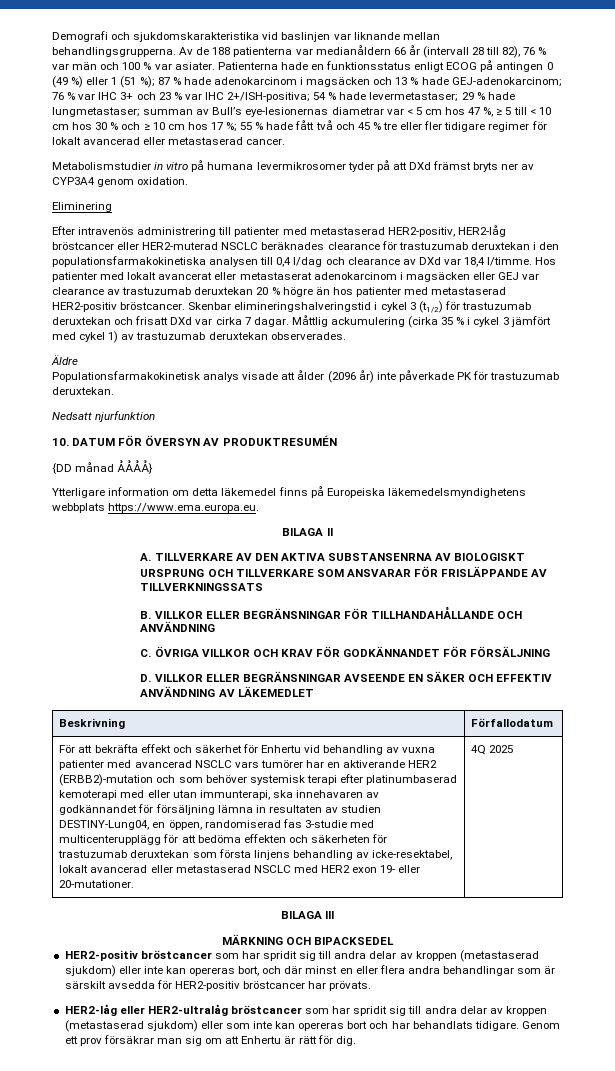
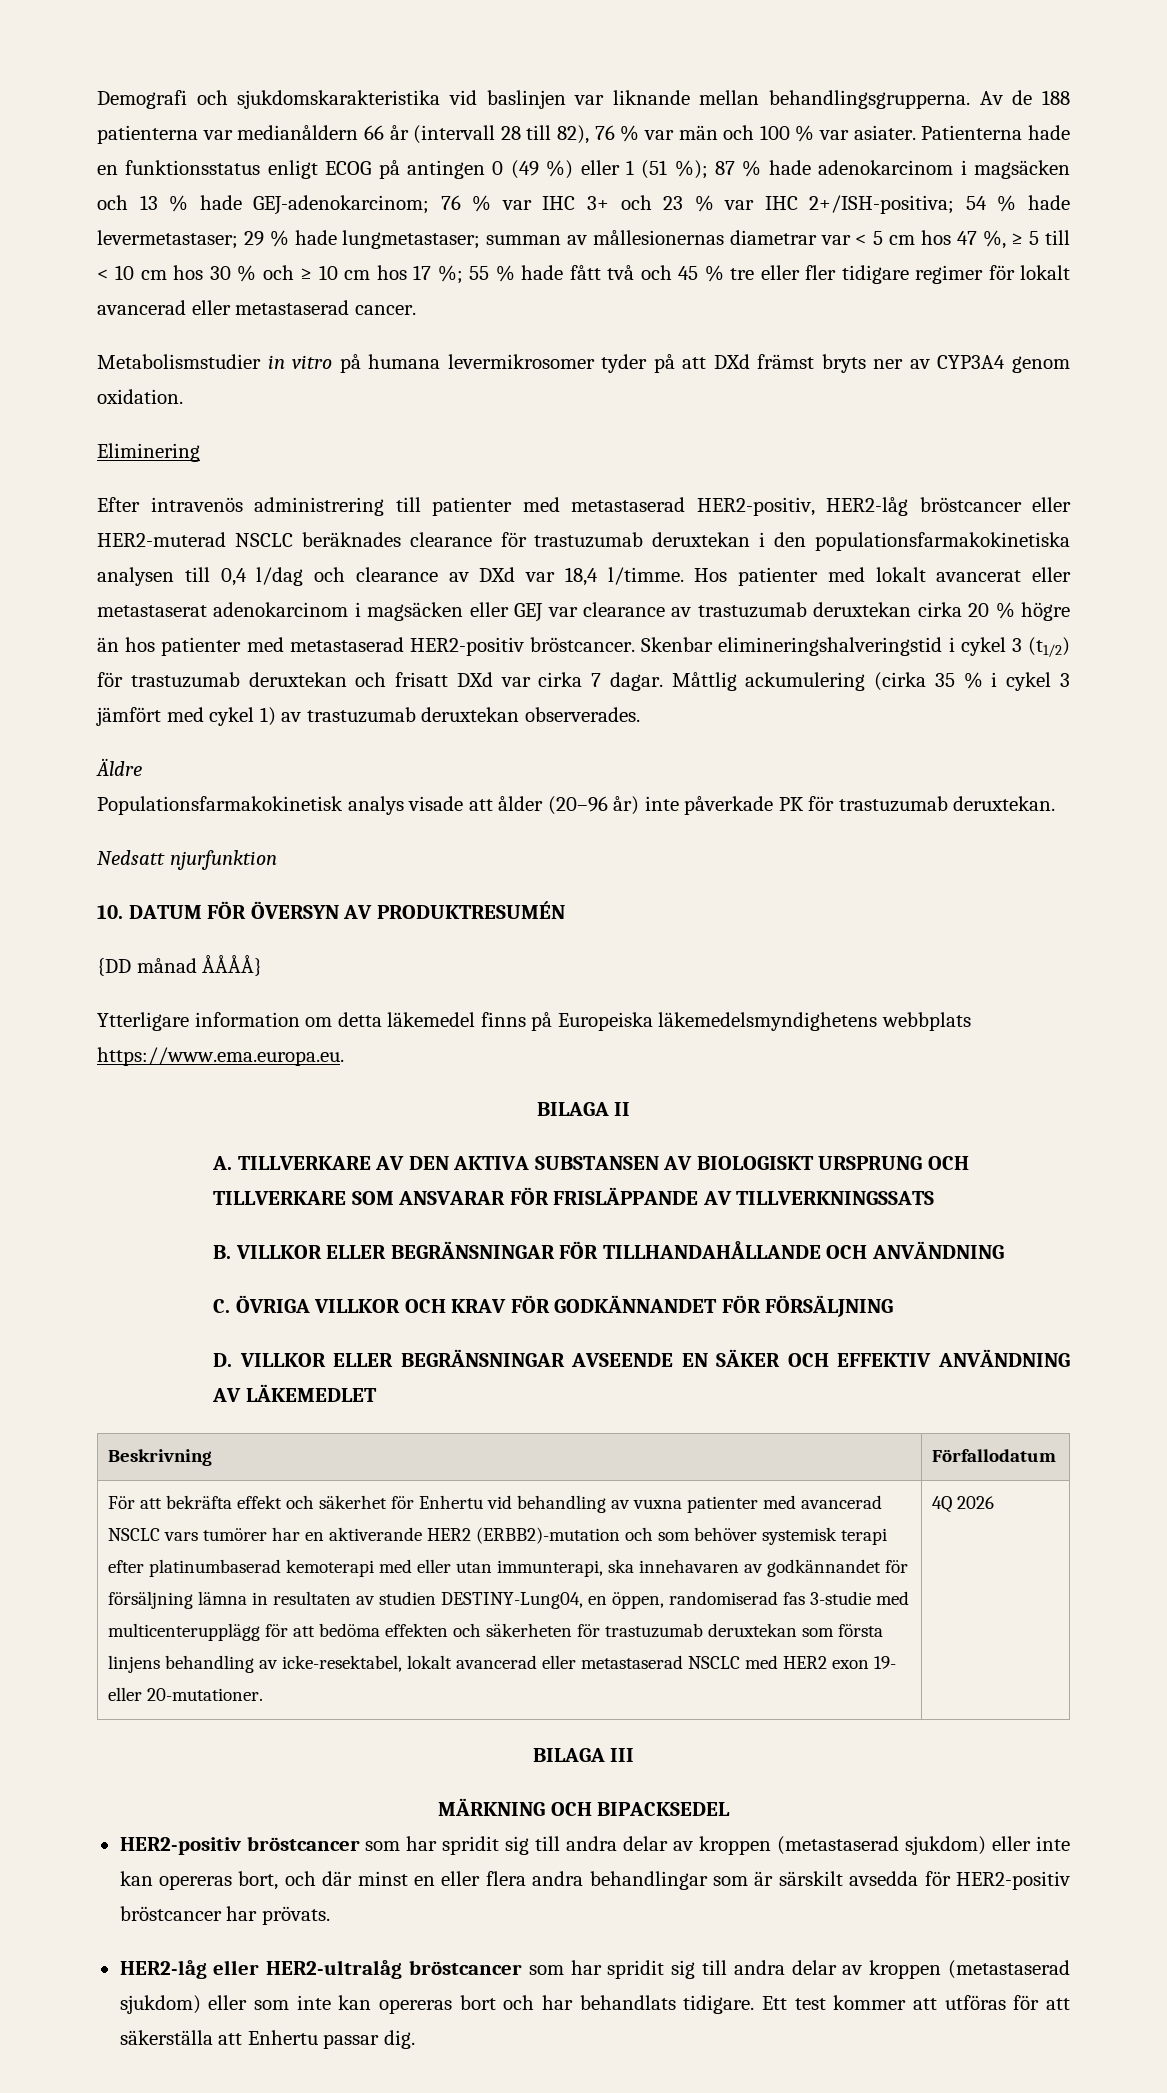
[212,107,329,117] Bull’s eye-lesionernas -> [592,230,724,245] mållesionernas
(254, 291) none -> [917,602,962,617] cirka
[327,371,356,383] (2096 -> [547,796,608,815] (20–96
[327,553,432,561] SUBSTANSENRNA -> [534,1156,659,1170] SUBSTANSEN
[489,745,514,753] 2025 -> [957,1496,995,1509] 2026
[521,1021,560,1029] [64,1035,333,1046] Genom ett prov försäkrar man sig om att Enhertu är rätt för -> [761,1995,1070,2010] [119,2030,380,2049] Ett test kommer att utföras för att säkerställa att Enhertu passar

